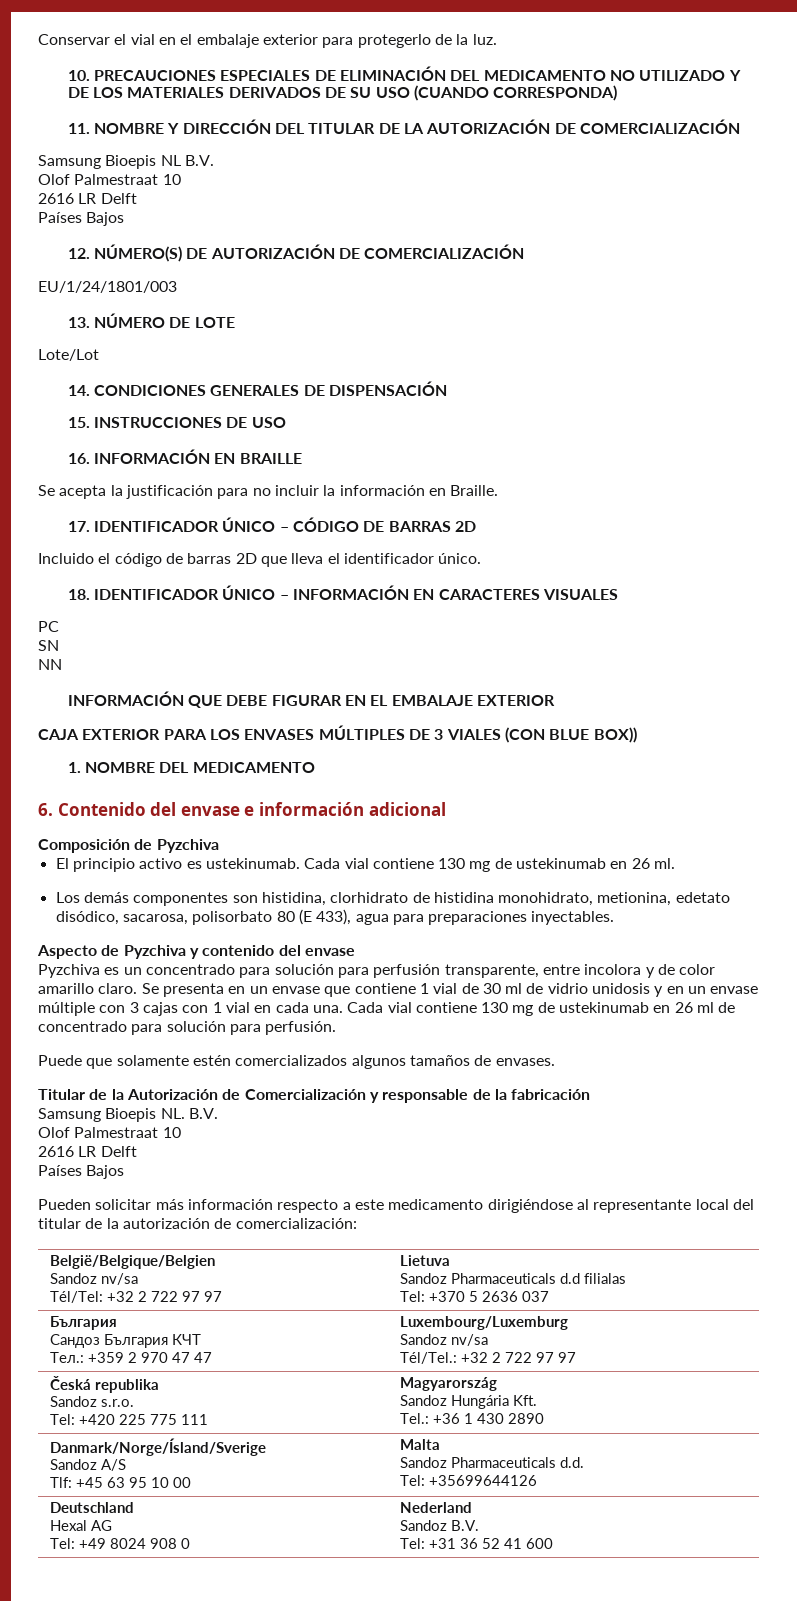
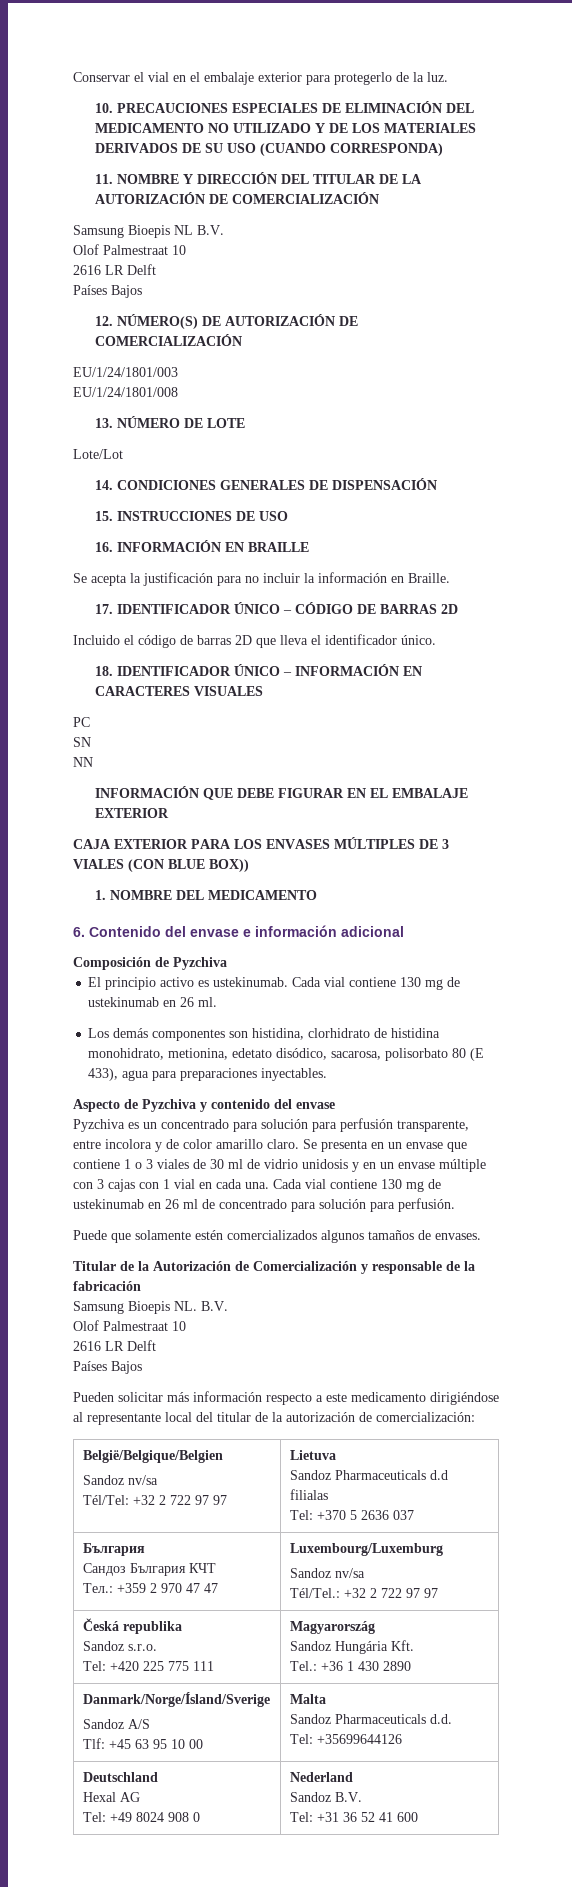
(177, 287) none -> [73,387,178,397] // EU/1/24/1801/008
[433,983,458,994] vial -> [135,1159,189,1169] o 3 viales

